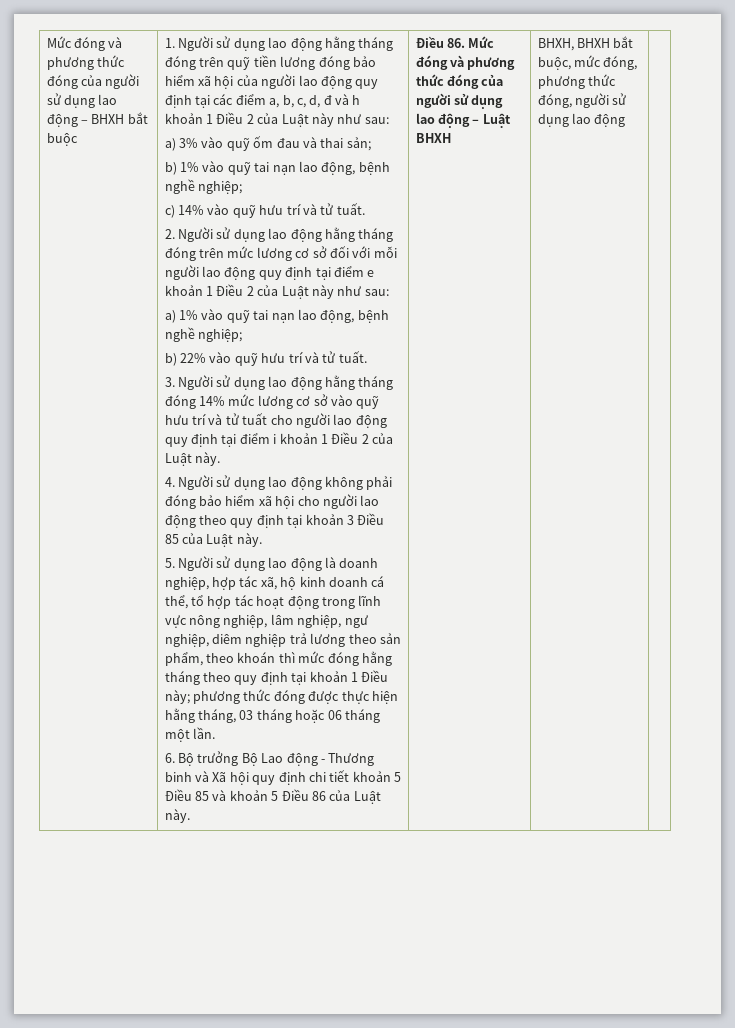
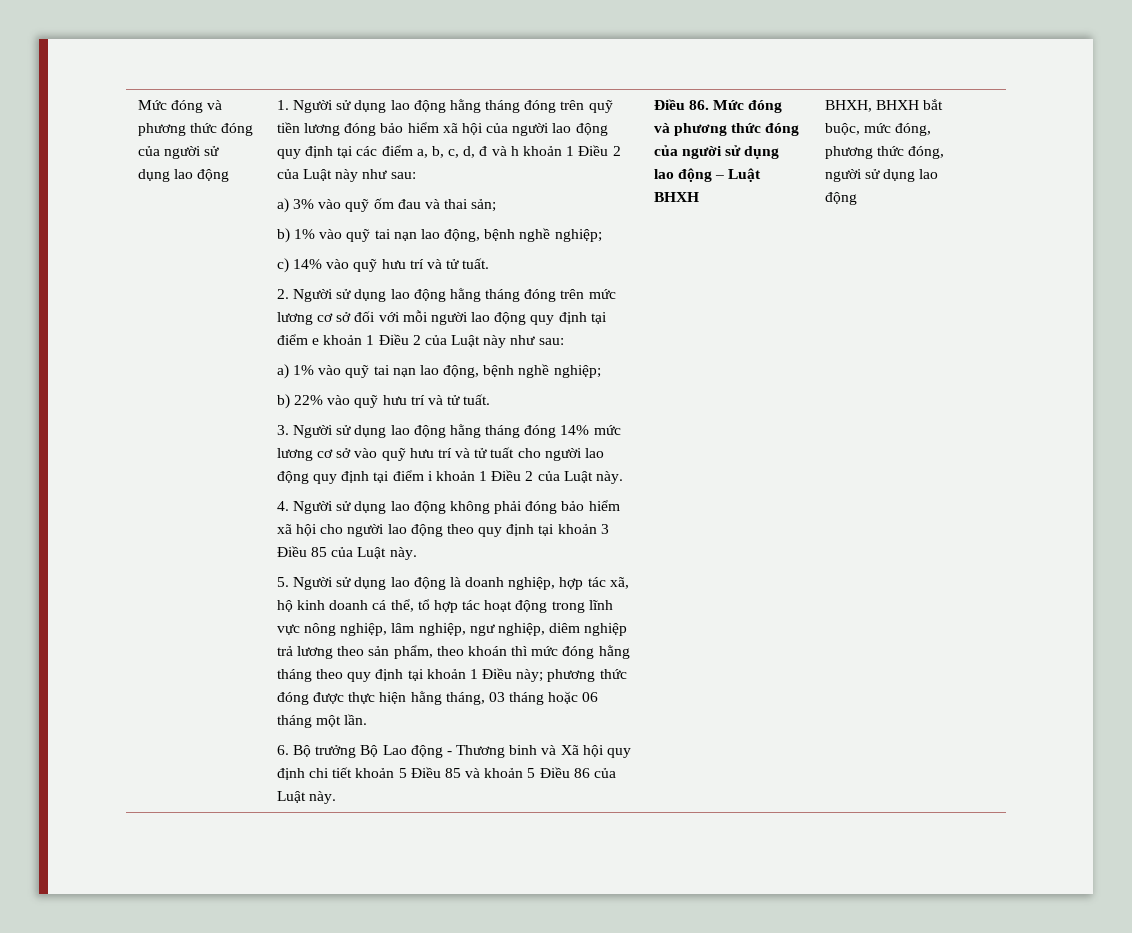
[81,112,148,124] [46,133,78,146] – BHXH bắt buộc -> (230, 175) none

